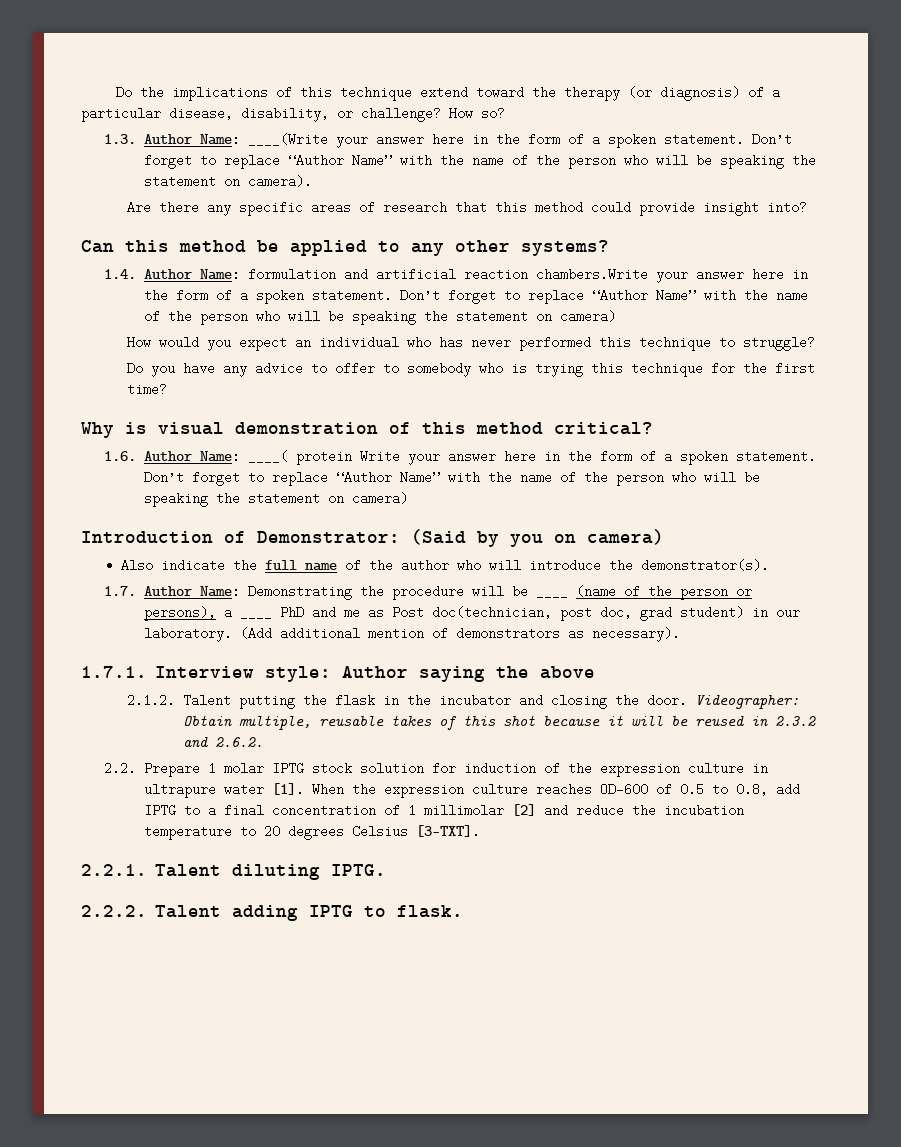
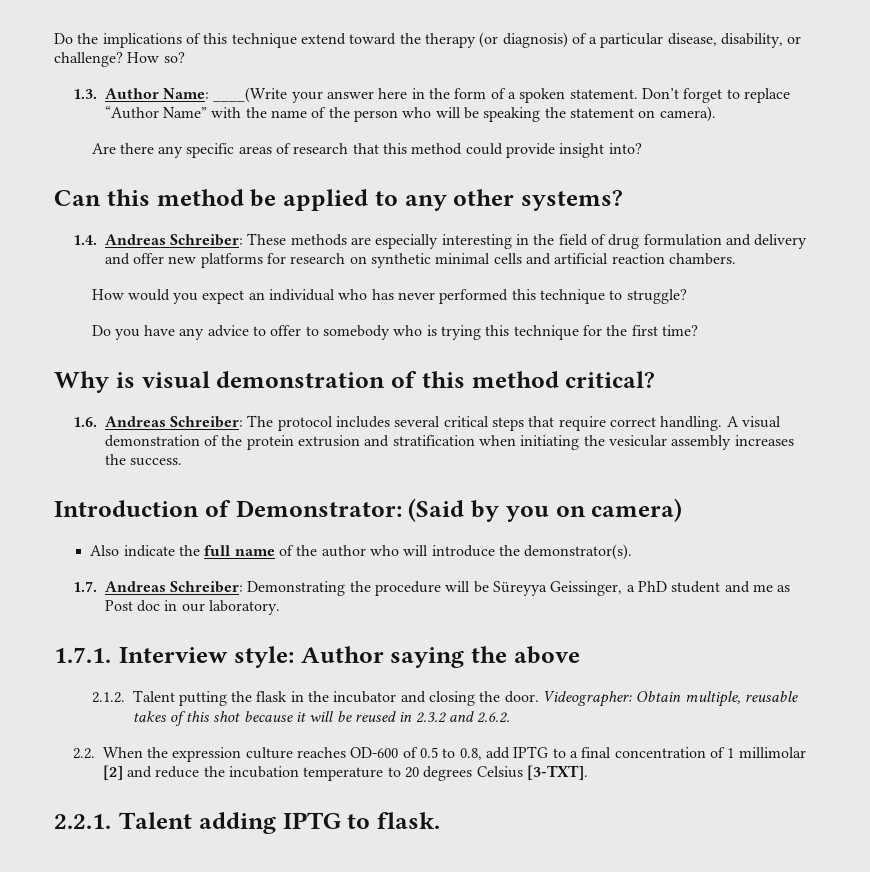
[143,268,808,283] [143,289,808,304] [143,310,616,325] Author Name: formulation and artificial reaction chambers.Write your answer here in the form of a spoken statement. Don’t forget to replace “Author Name” with the name of the person who will be speaking the statement on camera) -> [104,233,808,249] [104,253,736,268] Andreas Schreiber: These methods are especially interesting in the field of drug formulation and delivery and offer new platforms for research on synthetic minimal cells and artificial reaction chambers.
[143,450,816,465] [143,471,760,486] [143,492,408,507] Author Name: ____( protein Write your answer here in the form of a spoken statement. Don’t forget to replace “Author Name” with the name of the person who will be speaking the statement on camera) -> [104,415,781,431] [104,435,794,450] [104,454,183,466] Andreas Schreiber: The protocol includes several critical steps that require correct handling. A visual demonstration of the protein extrusion and stratification when initiating the vesicular assembly increases the success.
[143,585,240,598] Author Name: -> [104,581,244,593] Andreas Schreiber:
[535,585,752,600] [143,606,800,621] [143,627,680,642] ____ (name of the person or persons), a ____ PhD and me as Post doc(technician, post doc, grad student) in our laboratory. (Add additional mention of demonstrators as necessary). -> [493,581,791,596] [104,600,281,615] Süreyya Geissinger, a PhD student and me as Post doc in our laboratory.
[143,762,768,777] [143,783,304,798] Prepare 1 molar IPTG stock solution for induction of the expression culture in ultrapure water [1]. -> (95, 753) none
[231,864,386,880] [81,905,221,918] diluting IPTG. // 2.2.2. Talent -> (192, 820) none

